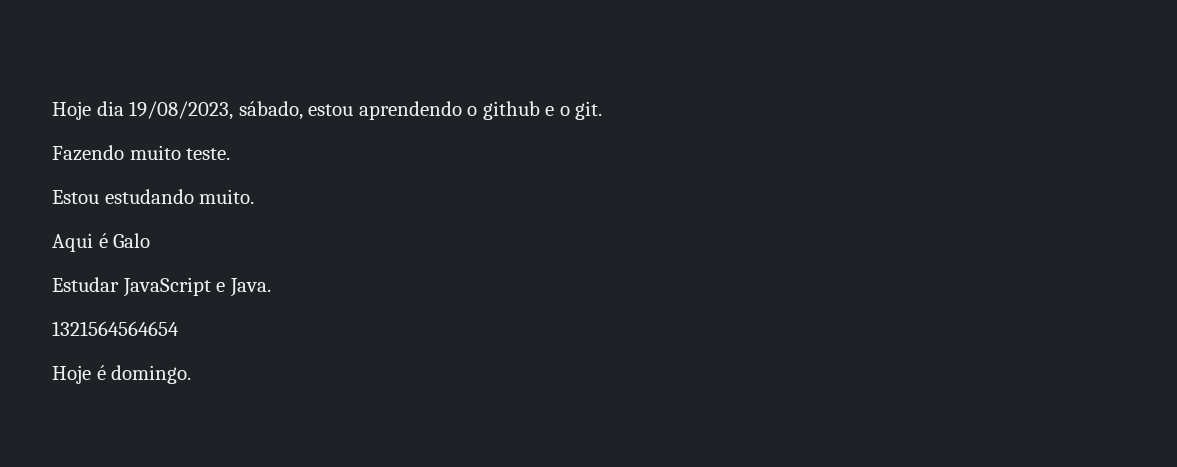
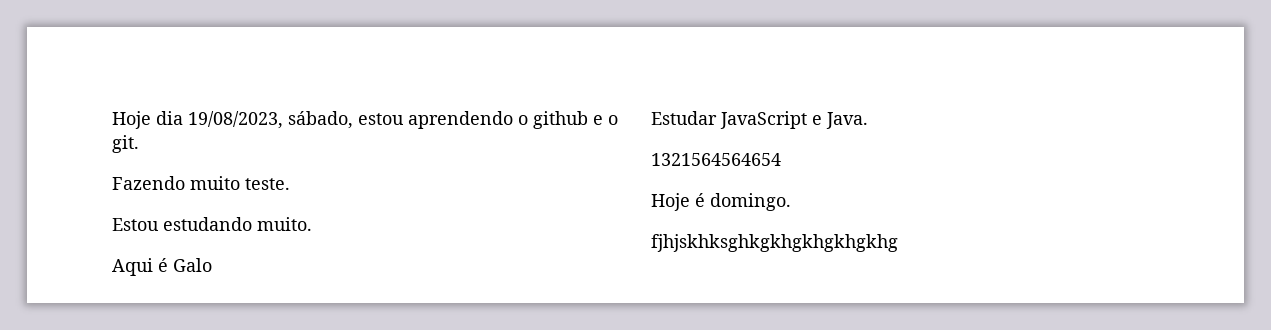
(192, 374) none -> [651,234,898,252] // fjhjskhksghkgkhgkhgkhgkhg

